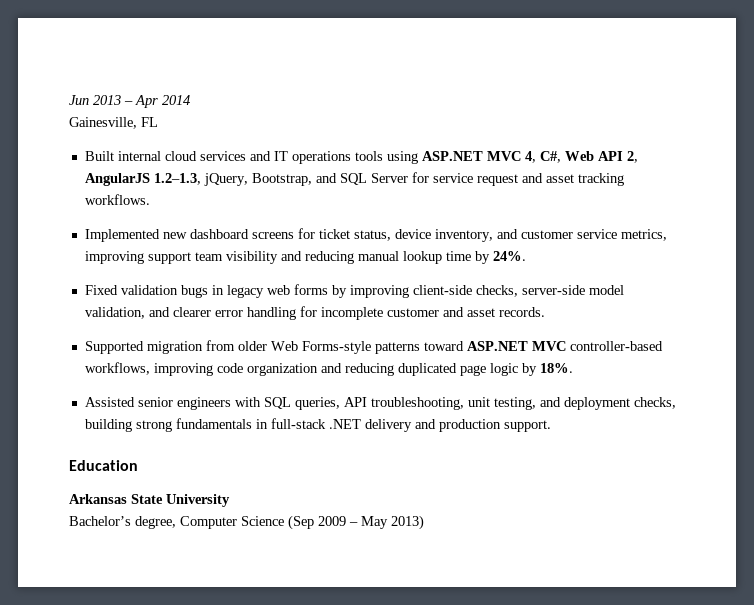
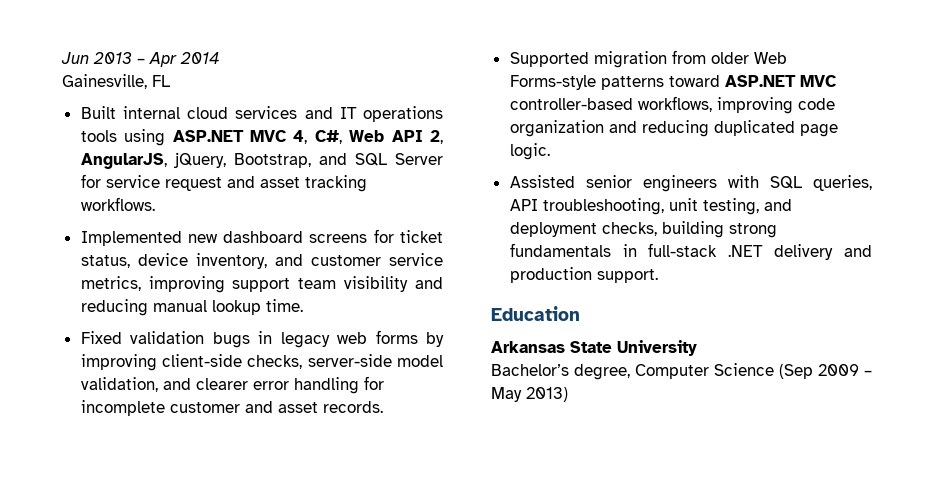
[84,173,201,186] AngularJS 1.2–1.3, -> [80,153,167,169] AngularJS,
[445,251,526,264] time by 24%. -> [265,299,303,312] time.
[489,363,573,376] logic by 18%. -> [509,143,550,160] logic.

